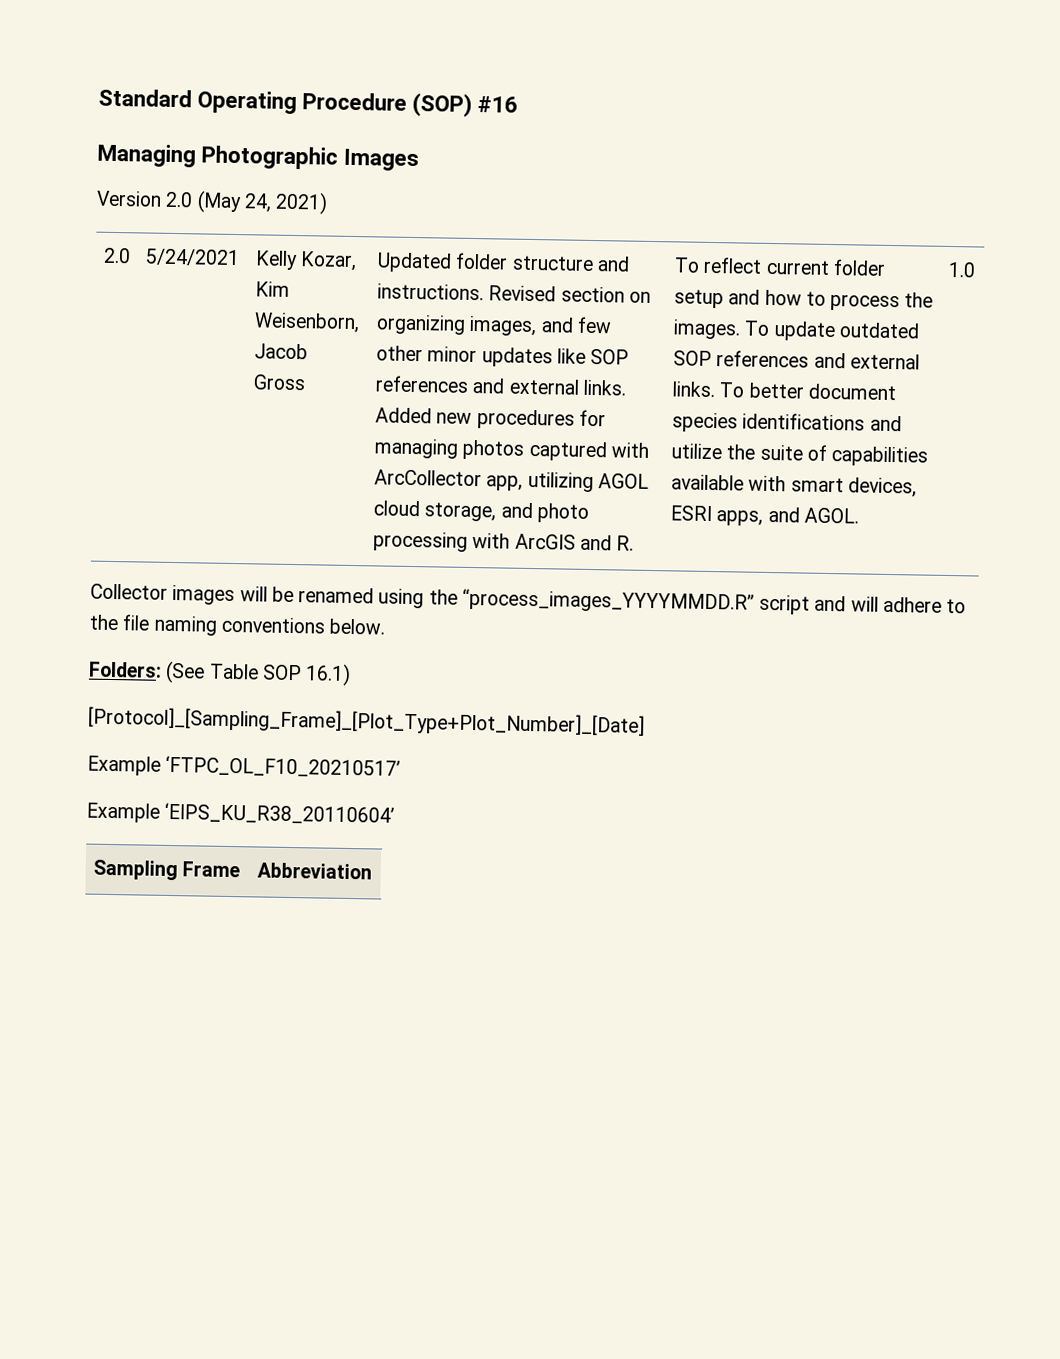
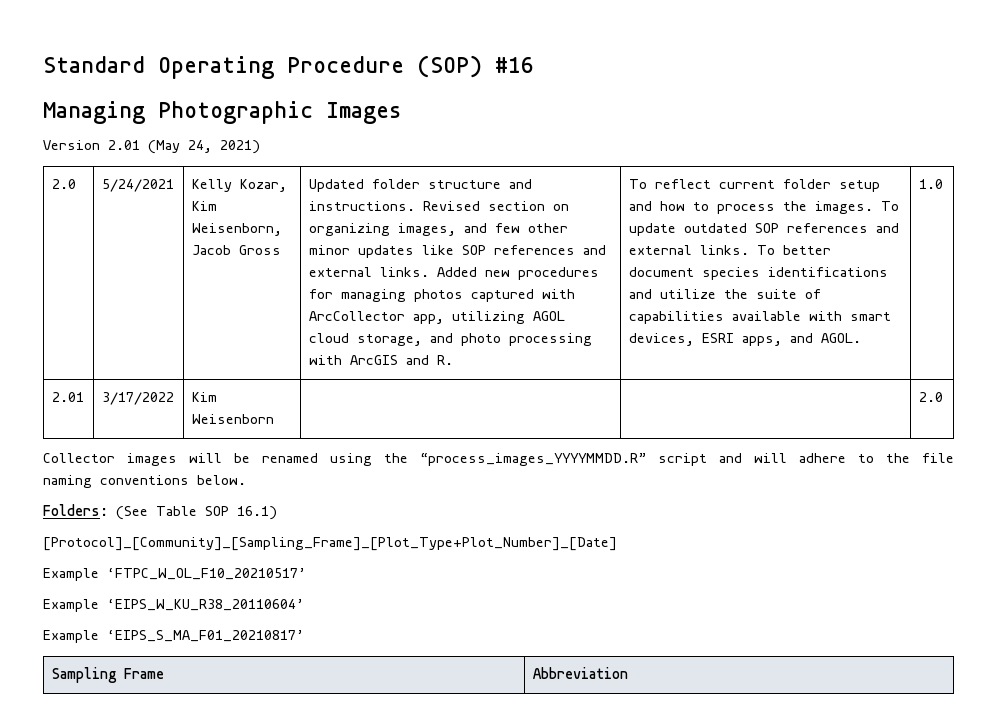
[165,191,194,208] 2.0 -> [108,140,140,150] 2.01
(976, 269) none -> [51,392,84,402] [101,392,174,405] [191,392,217,402] [191,414,274,424] [918,392,943,402] // 2.01 | 3/17/2022 | Kim Weisenborn | | | 2.0
[88,706,645,737] [87,755,402,778] [86,802,396,825] [Protocol]_[Sampling_Frame]_[Plot_Type+Plot_Number]_[Date] // Example ‘FTPC_OL_F10_20210517’ // Example ‘EIPS_KU_R38_20110604’ -> [43,537,617,551] [43,568,306,581] [43,599,304,612] [43,630,304,643] [Protocol]_[Community]_[Sampling_Frame]_[Plot_Type+Plot_Number]_[Date] // Example ‘FTPC_W_OL_F10_20210517’ // Example ‘EIPS_W_KU_R38_20110604’ // Example ‘EIPS_S_MA_F01_20210817’

